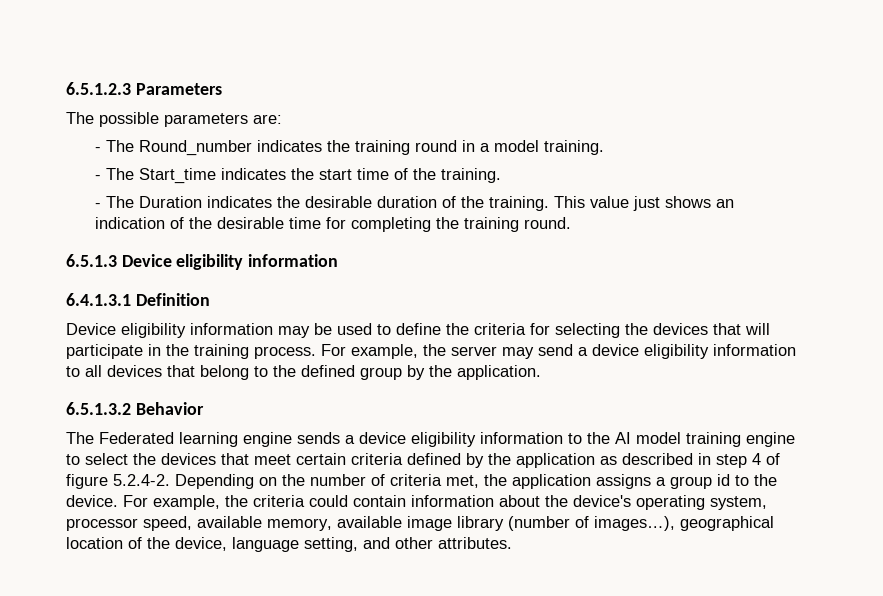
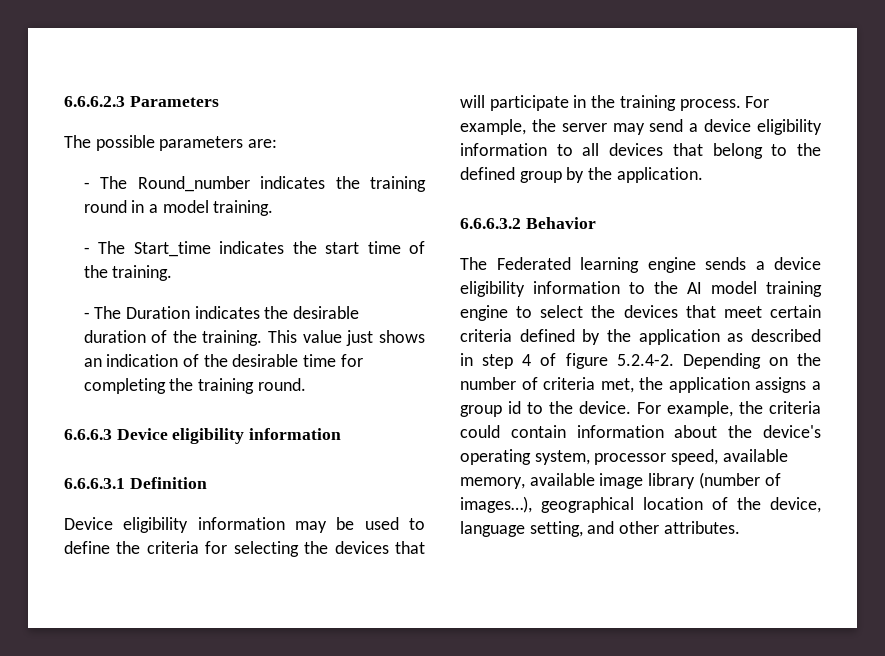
[66,82,131,95] 6.5.1.2.3 -> [64,96,125,107] 6.6.6.2.3
[66,254,117,267] 6.5.1.3 -> [64,429,112,440] 6.6.6.3
[66,293,131,306] 6.4.1.3.1 -> [64,478,125,489] 6.6.6.3.1
[66,402,131,415] 6.5.1.3.2 -> [460,218,521,229] 6.6.6.3.2

